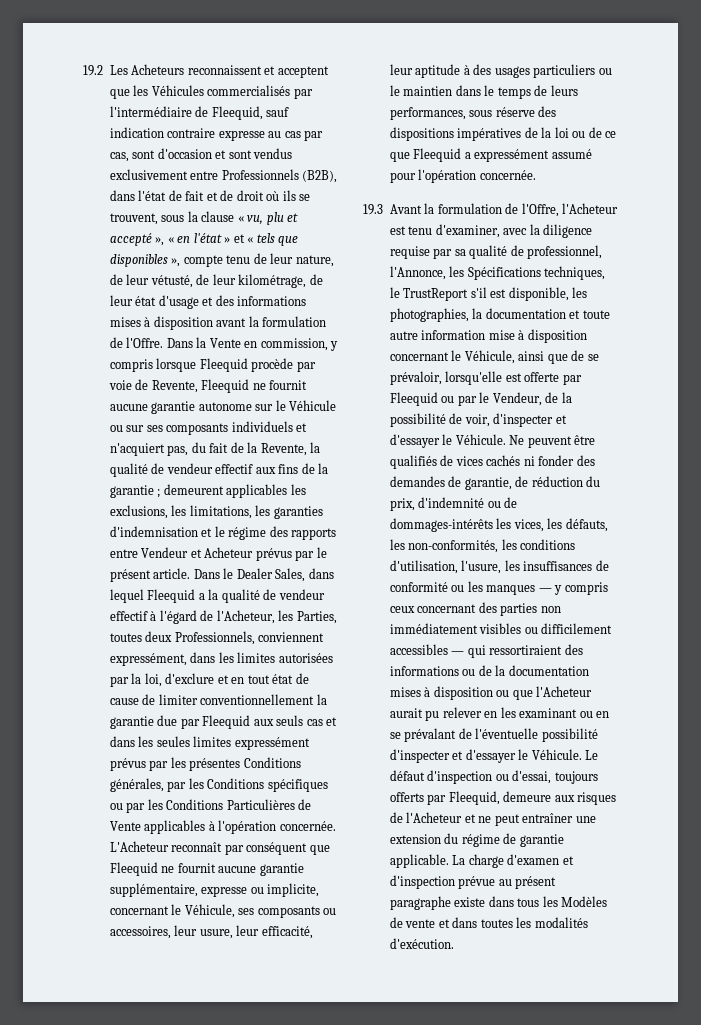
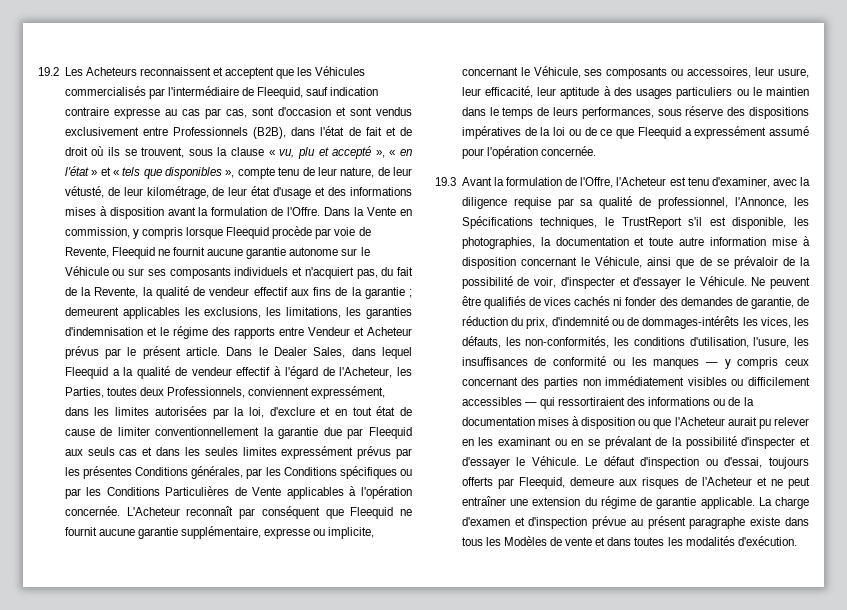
[389,371,582,385] [389,392,542,406] prévaloir, lorsqu'elle est offerte par Fleequid ou par le Vendeur, -> [733,256,778,269] prévaloir
[475,728,539,739] l'éventuelle -> [672,437,683,446] la

